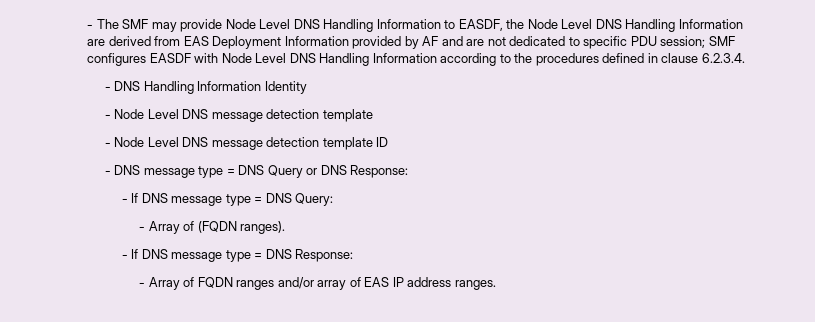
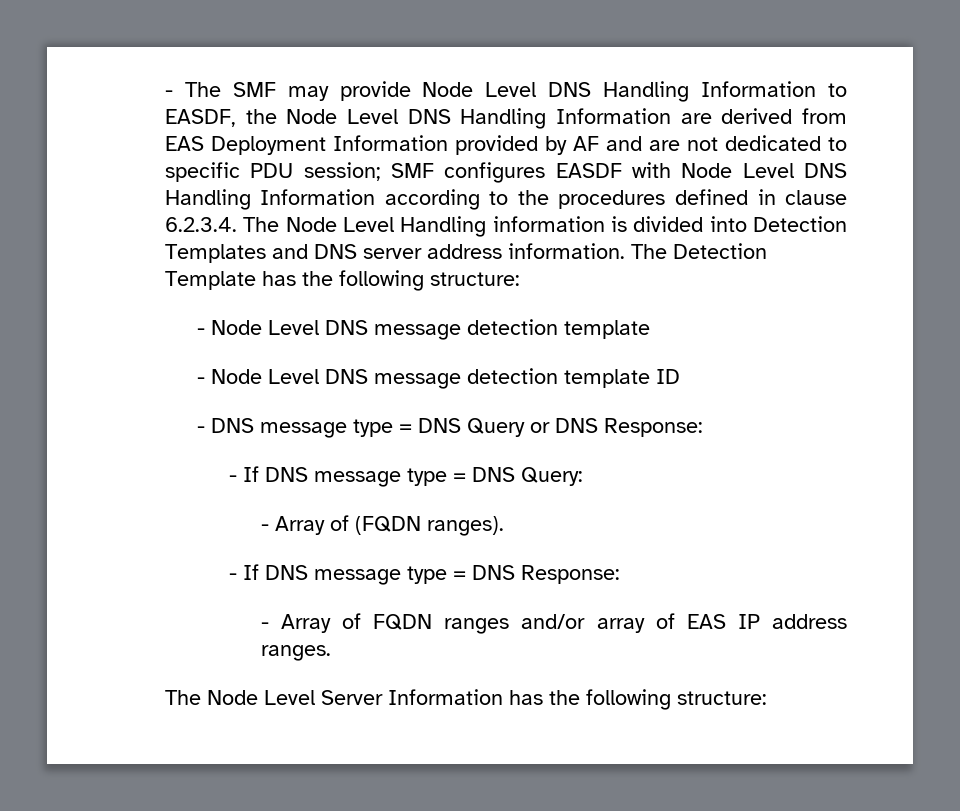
[104,81,307,94] // - DNS Handling Information Identity -> [243,216,847,237] [164,243,767,263] [164,270,520,291] The Node Level Handling information is divided into Detection Templates and DNS server address information. The Detection Template has the following structure:
(496, 285) none -> [164,689,767,710] // The Node Level Server Information has the following structure:

